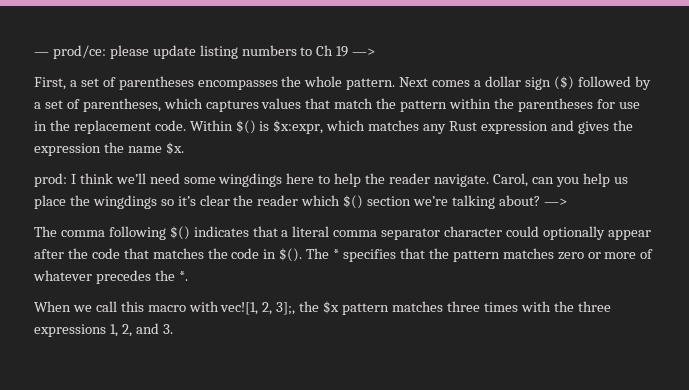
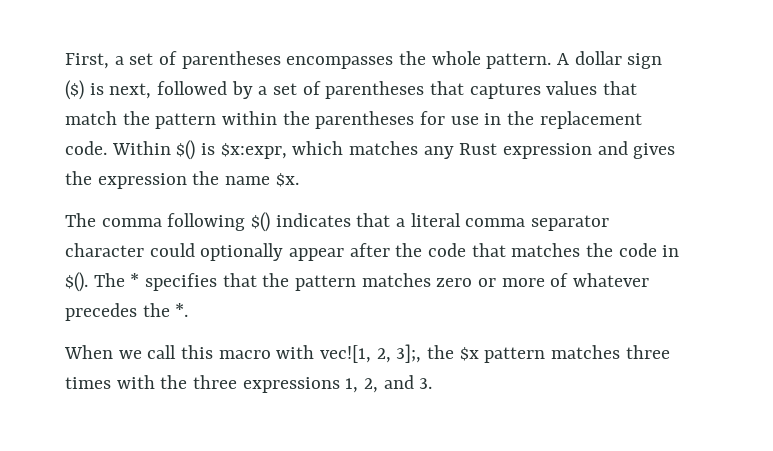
[34,45,376,59] — prod/ce: please update listing numbers to Ch 19 —> // -> (65, 61) none
[399,77,482,87] Next comes a -> [557,53,570,65] A
(574, 83) none -> [89,83,152,99] is next,
[82,98,203,112] parentheses, which -> [325,81,465,99] parentheses that
[34,173,628,187] [34,195,567,209] // prod: I think we’ll need some wingdings here to help the reader navigate. Carol, can you help us place the wingdings so it’s clear the reader which $() section we’re talking about? —> -> (299, 180) none

